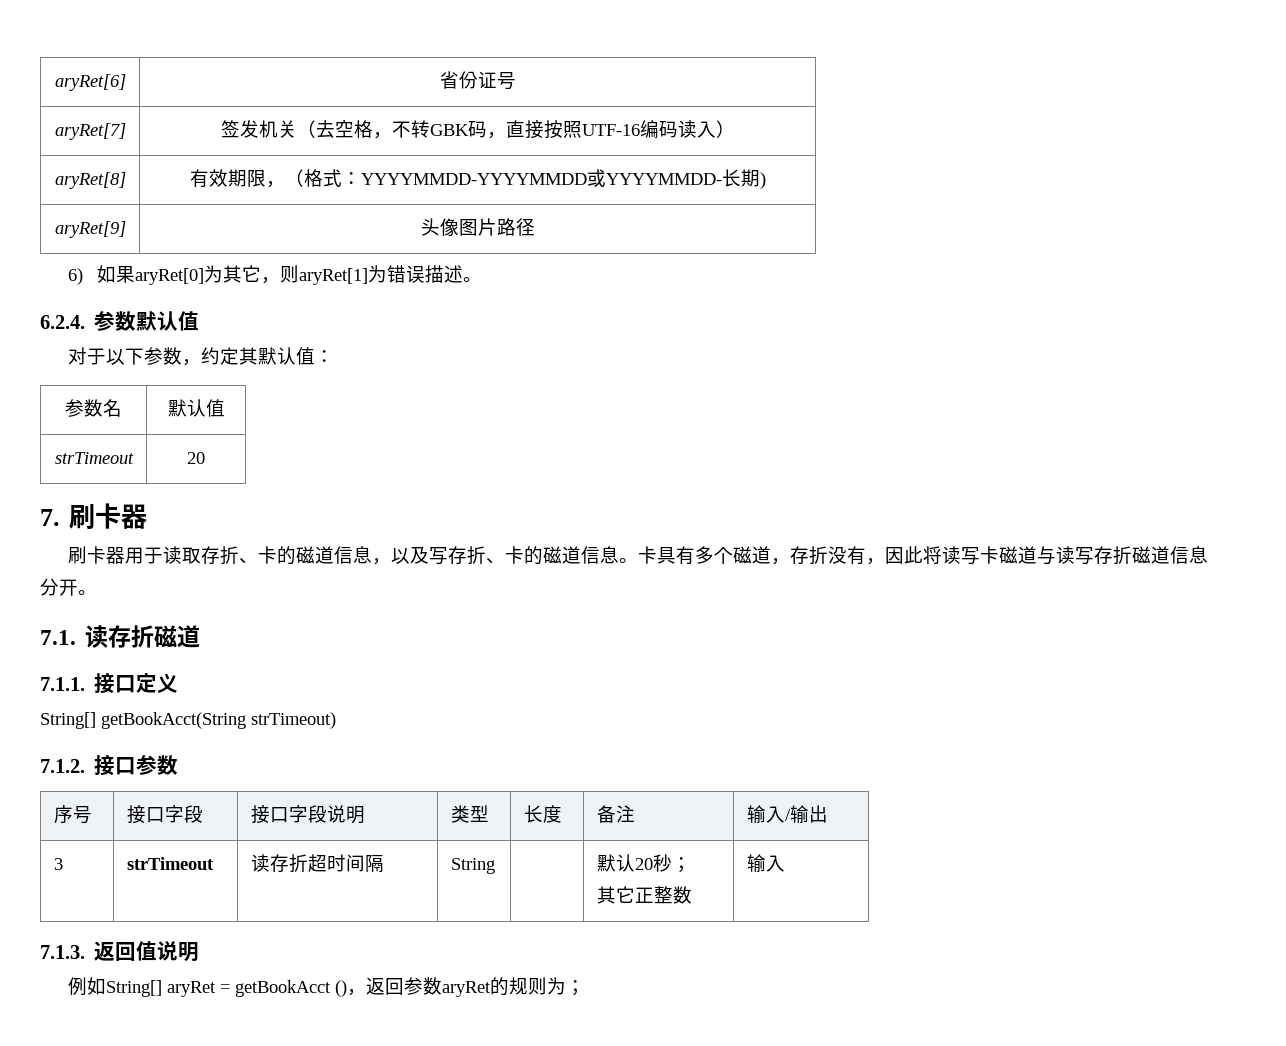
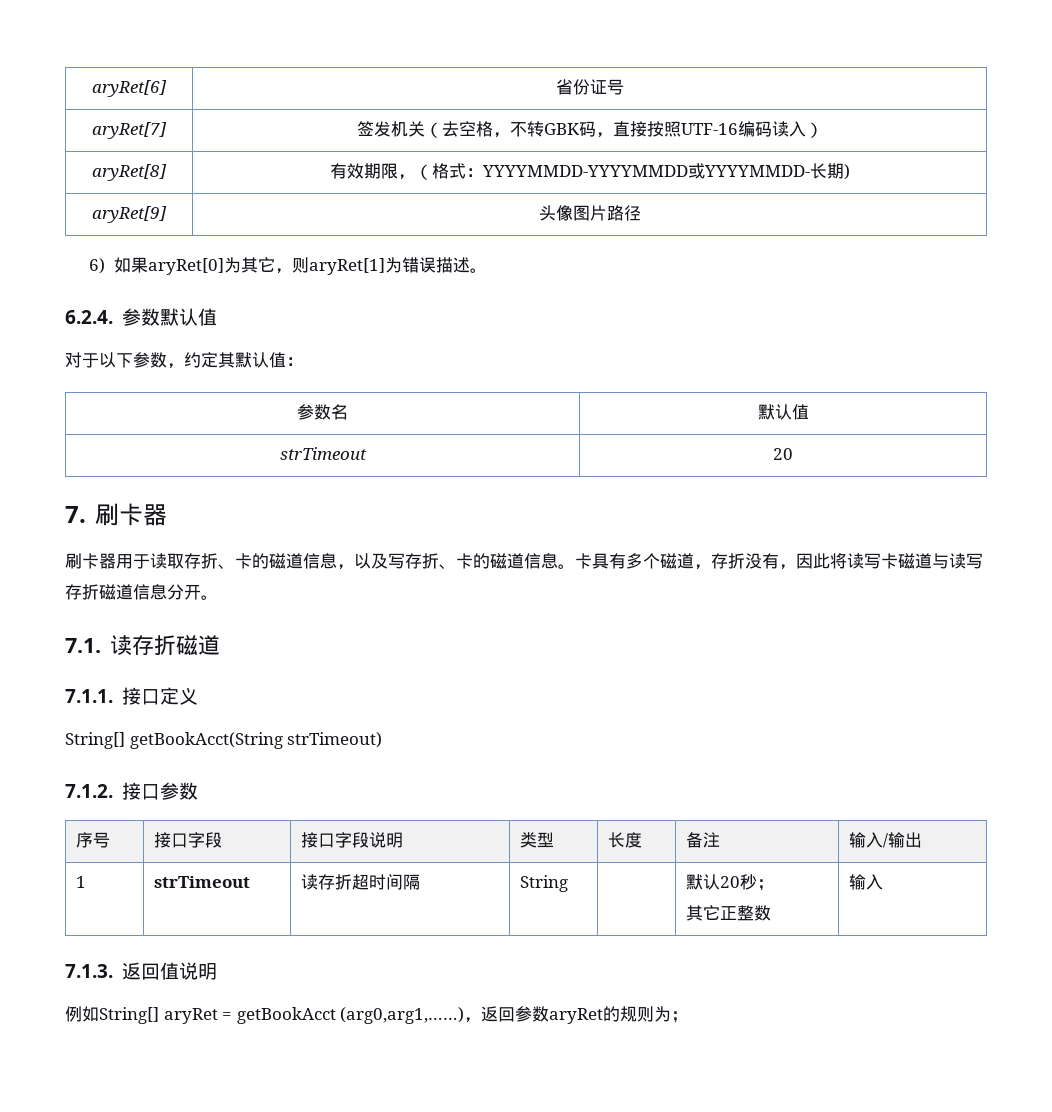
[53,858,63,870] 3 -> [76,876,87,888] 1
[334,980,347,997] () -> [340,1007,465,1024] (arg0,arg1,……)

